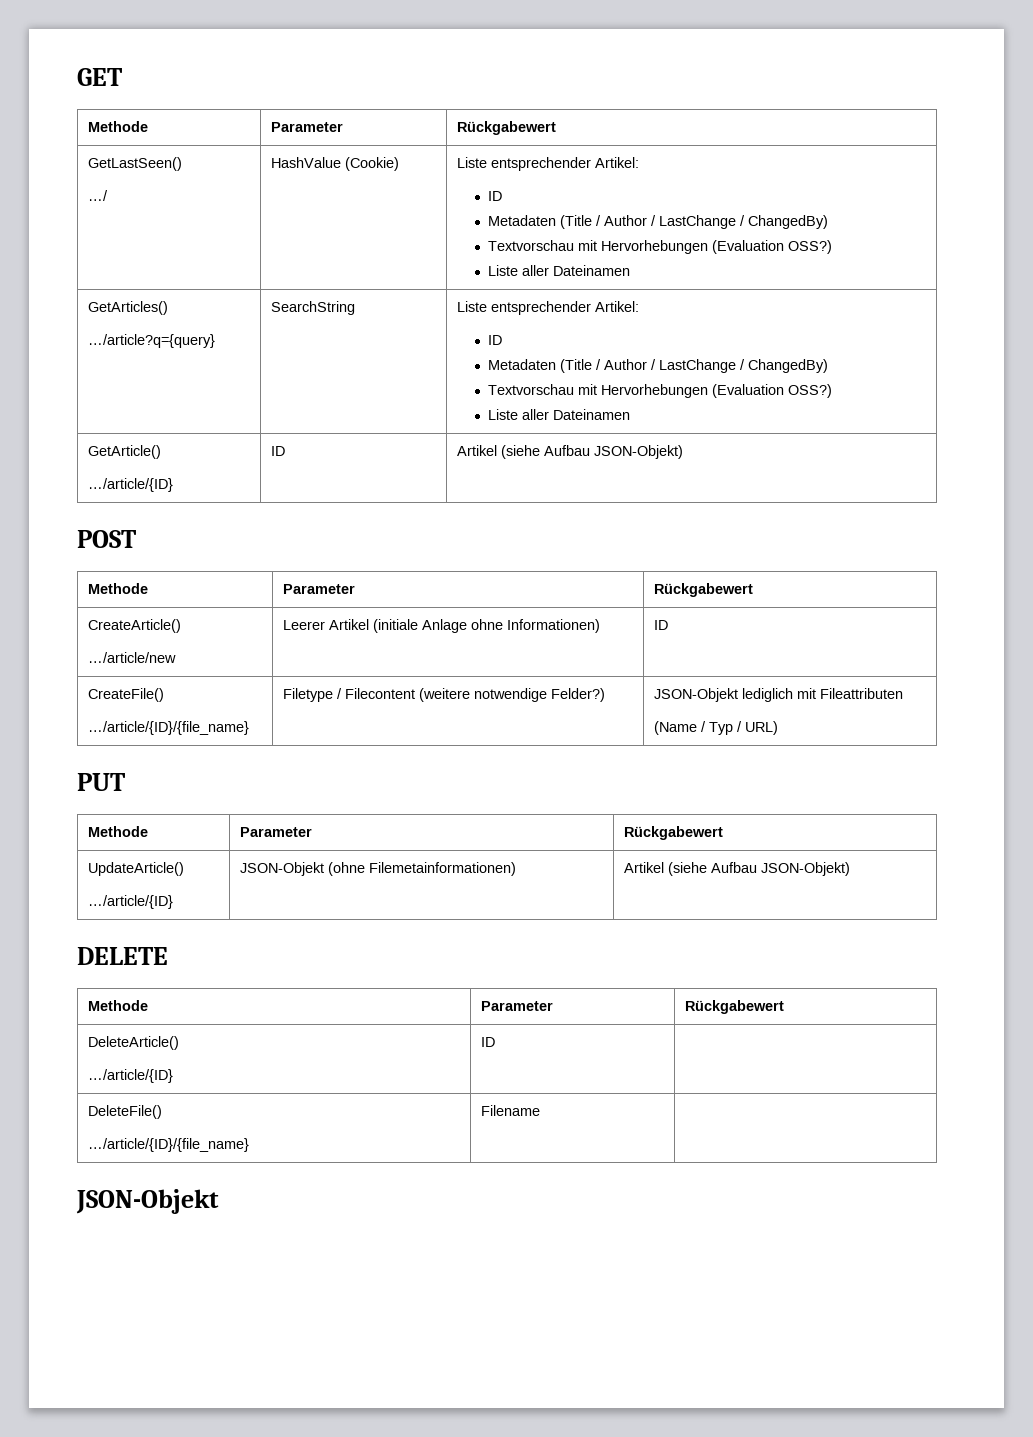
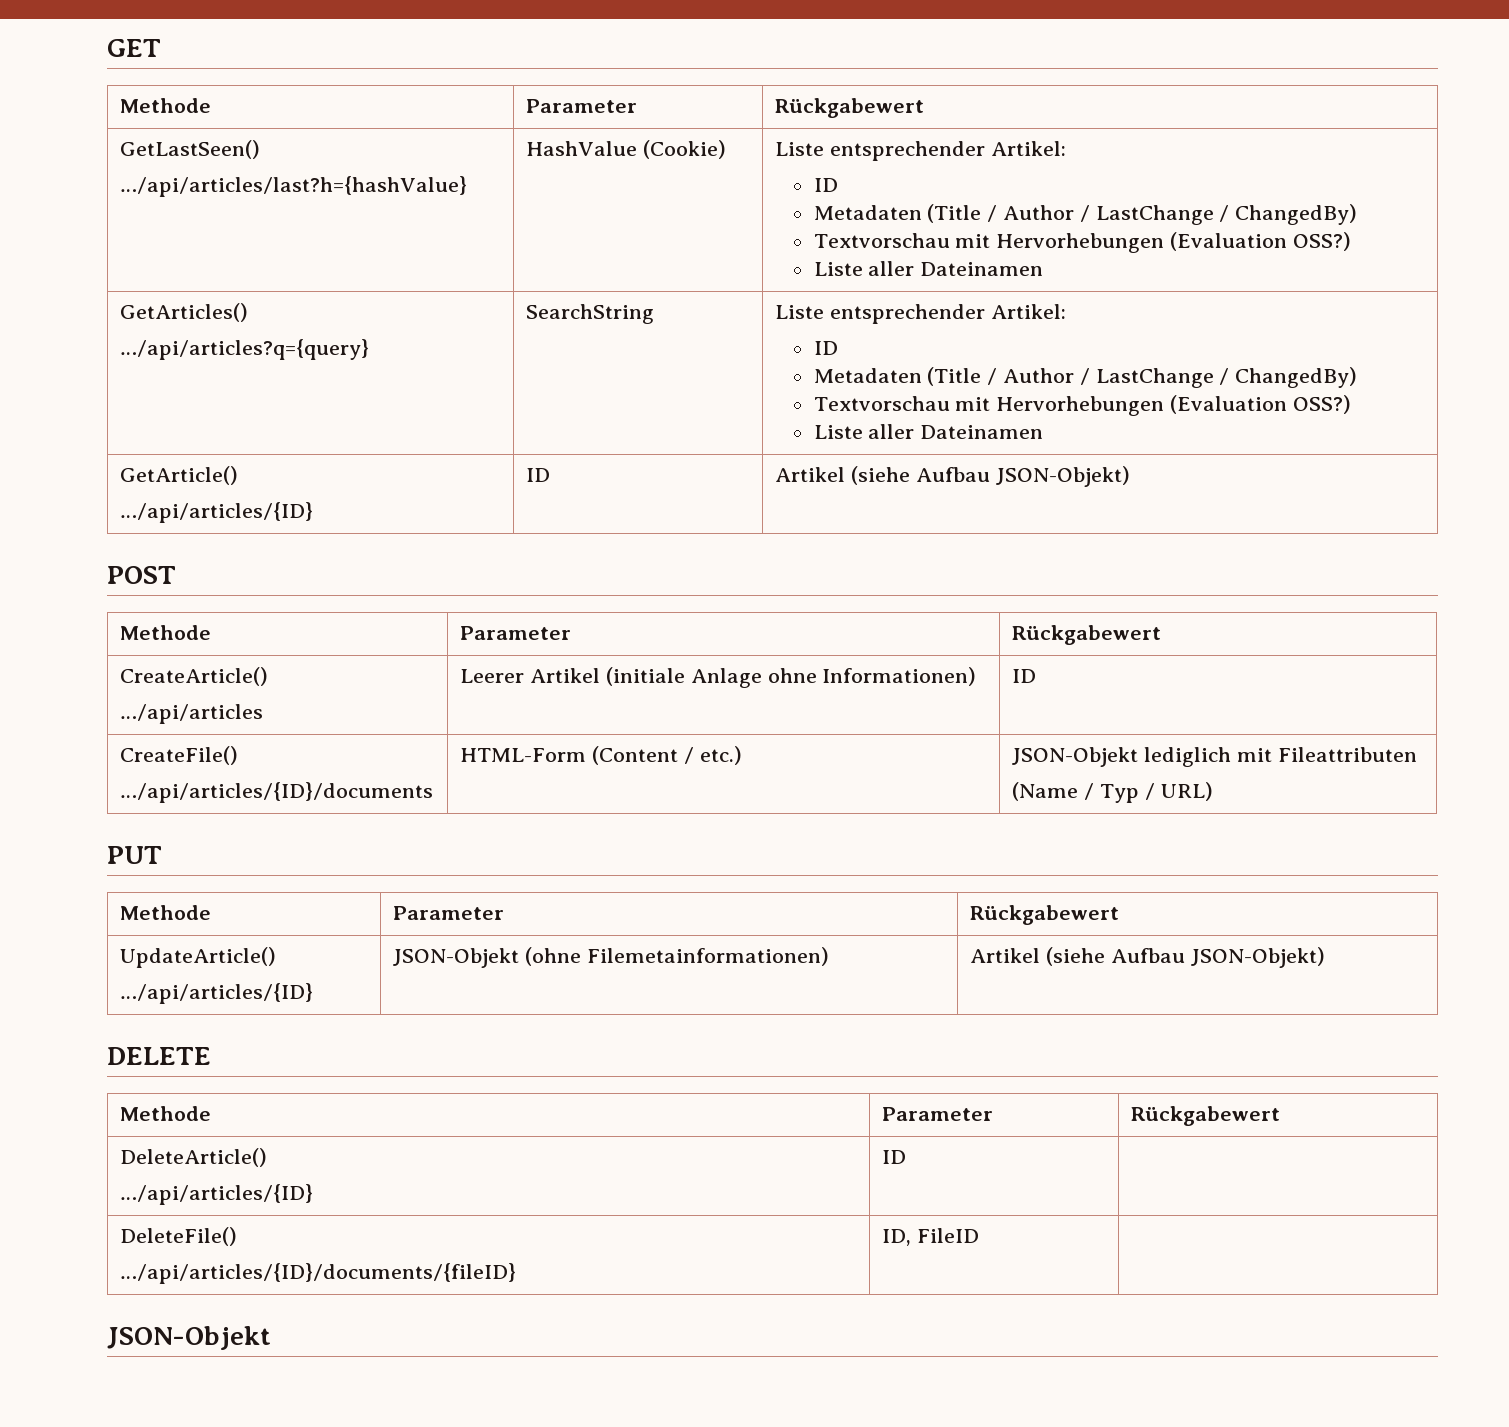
[88,190,109,201] …/ -> [120,176,468,197] …/api/articles/last?h={hashValue}
[88,334,216,348] …/article?q={query} -> [120,339,370,360] …/api/articles?q={query}
[88,478,174,492] …/article/{ID} -> [120,502,314,523] …/api/articles/{ID}
[88,652,177,663] …/article/new -> [120,704,264,724] …/api/articles
[88,721,250,735] [283,688,606,702] …/article/{ID}/{file_name} | Filetype / Filecontent (weitere notwendige Felder?) -> [120,782,434,803] [460,746,742,765] …/api/articles/{ID}/documents | HTML-Form (Content / etc.)
[88,895,174,909] …/article/{ID} -> [120,983,314,1004] …/api/articles/{ID}
[88,1069,174,1083] …/article/{ID} -> [120,1184,314,1205] …/api/articles/{ID}
[88,1138,250,1152] [481,1105,541,1116] …/article/{ID}/{file_name} | Filename -> [120,1263,517,1284] [882,1228,980,1246] …/api/articles/{ID}/documents/{fileID} | ID, FileID

